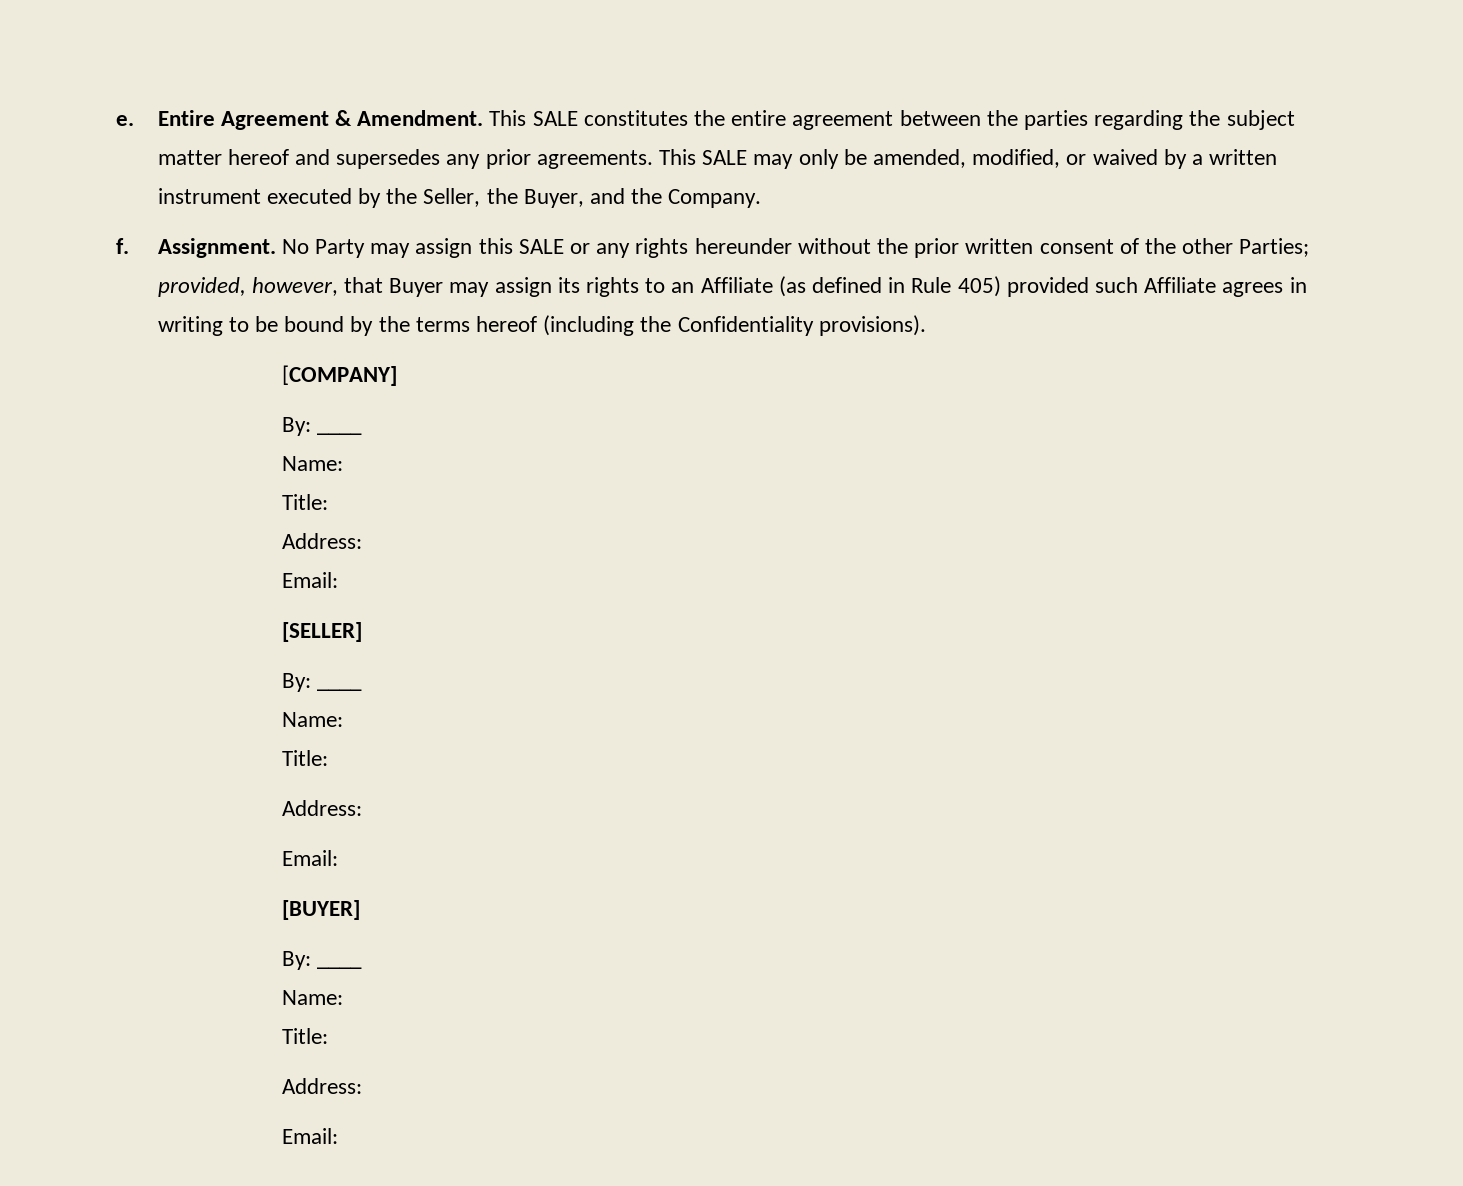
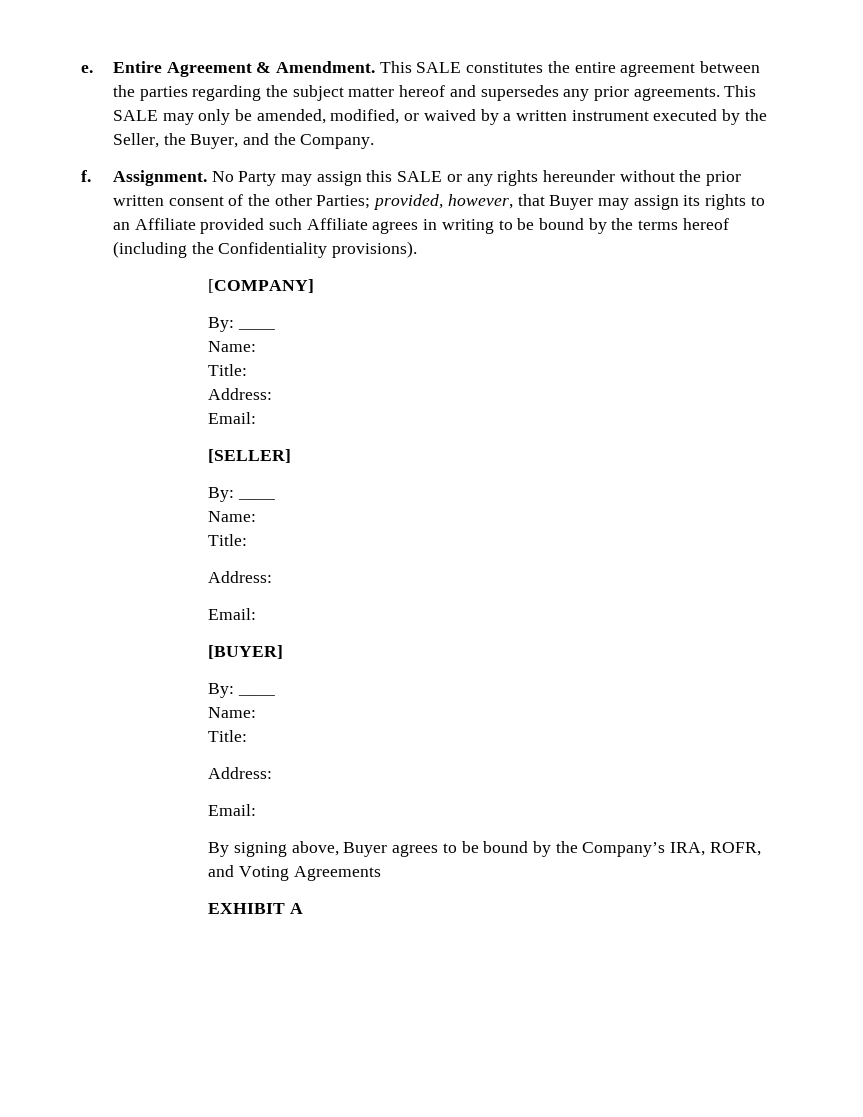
[778,276,1001,297] (as defined in Rule 405) -> (196, 224) none
(339, 1136) none -> [208,841,761,857] [208,865,381,881] [208,903,303,914] // By signing above, Buyer agrees to be bound by the Company’s IRA, ROFR, and Voting Agreements // EXHIBIT A

